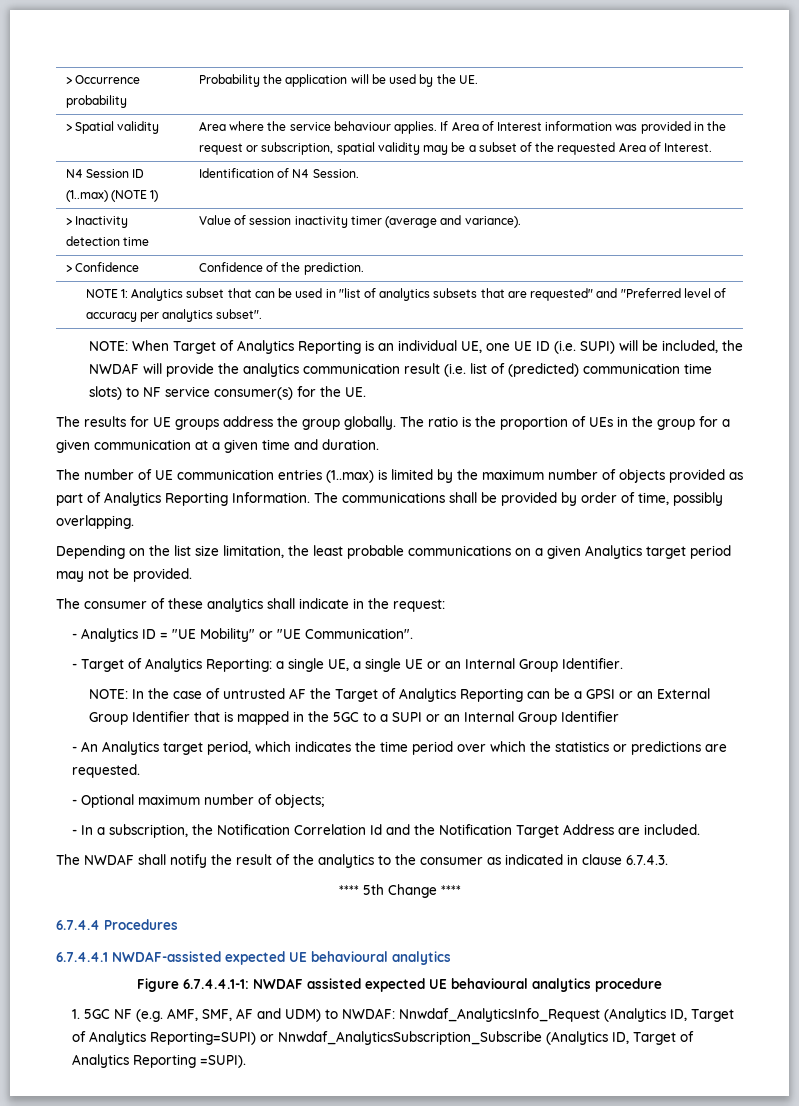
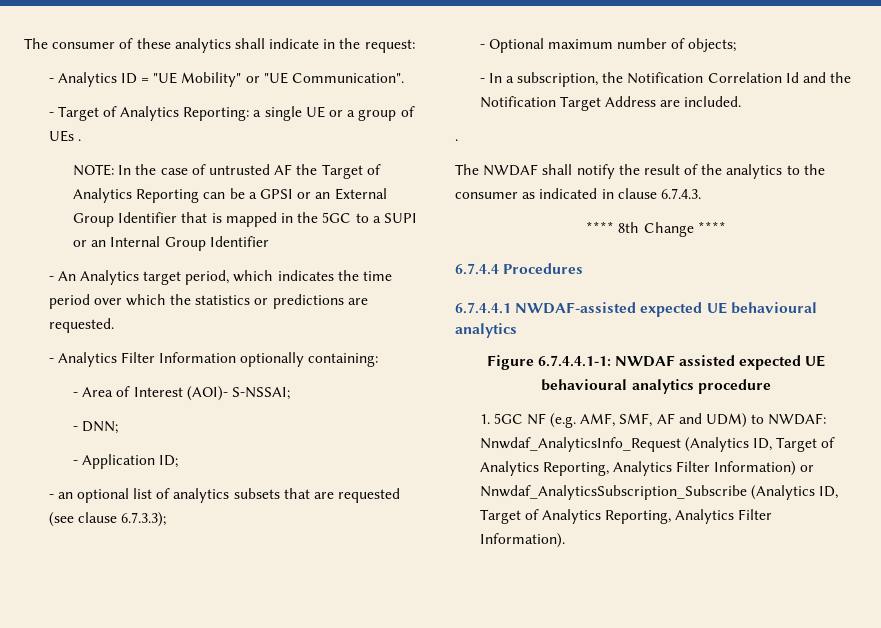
[65,75,141,84] [65,95,127,108] [198,74,478,87] [65,121,160,134] [198,121,727,134] [198,142,713,155] [65,169,145,178] [65,190,159,202] [198,168,359,178] [65,216,129,228] [65,236,150,246] [198,215,521,228] [65,262,140,272] [198,262,364,275] [85,288,727,301] [85,309,263,322] [88,340,743,354] [88,363,712,377] [88,386,366,400] [56,416,730,430] [56,439,379,453] [56,469,743,483] [56,492,723,506] [56,515,134,529] [56,545,731,559] [56,568,192,582] > Occurrence probability | Probability the application will be used by the UE. // > Spatial validity | Area where the service behaviour applies. If Area of Interest information was provided in the request or subscription, spatial validity may be a subset of the requested Area of Interest. // N4 Session ID (1..max) (NOTE 1) | Identification of N4 Session. // > Inactivity detection time | Value of session inactivity timer (average and variance). // > Confidence | Confidence of the prediction. // NOTE 1: Analytics subset that can be used in "list of analytics subsets that are requested" and "Preferred level of accuracy per analytics subset". // NOTE: When Target of Analytics Reporting is an individual UE, one UE ID (i.e. SUPI) will be included, the NWDAF will provide the analytics communication result (i.e. list of (predicted) communication time slots) to NF service consumer(s) for the UE. // The results for UE groups address the group globally. The ratio is the proportion of UEs in the group for a given communication at a given time and duration. // The number of UE communication entries (1..max) is limited by the maximum number of objects provided as part of Analytics Reporting Information. The communications shall be provided by order of time, possibly overlapping. // Depending on the list size limitation, the least probable communications on a given Analytics target period may not be provided. // -> (24, 43) none
[328,658,624,672] UE, a single UE or an Internal Group Identifier. -> [305,106,415,121] [48,130,81,142] UE or a group of UEs .
(141, 771) none -> [48,352,379,367] [73,386,290,401] [73,421,119,434] [73,454,179,469] [48,488,401,503] [48,512,166,527] // - Analytics Filter Information optionally containing: // - Area of Interest (AOI)- S-NSSAI; // - DNN; // - Application ID; // - an optional list of analytics subsets that are requested (see clause 6.7.3.3);
(701, 829) none -> [455,139,458,141] // .
[362,884,384,895] 5th -> [618,222,640,233] 8th
[150,1031,257,1045] Reporting=SUPI) -> [542,461,797,476] Reporting, Analytics Filter Information)
[133,1054,247,1068] Reporting =SUPI). -> [605,509,773,524] [479,533,565,548] Reporting, Analytics Filter Information).

